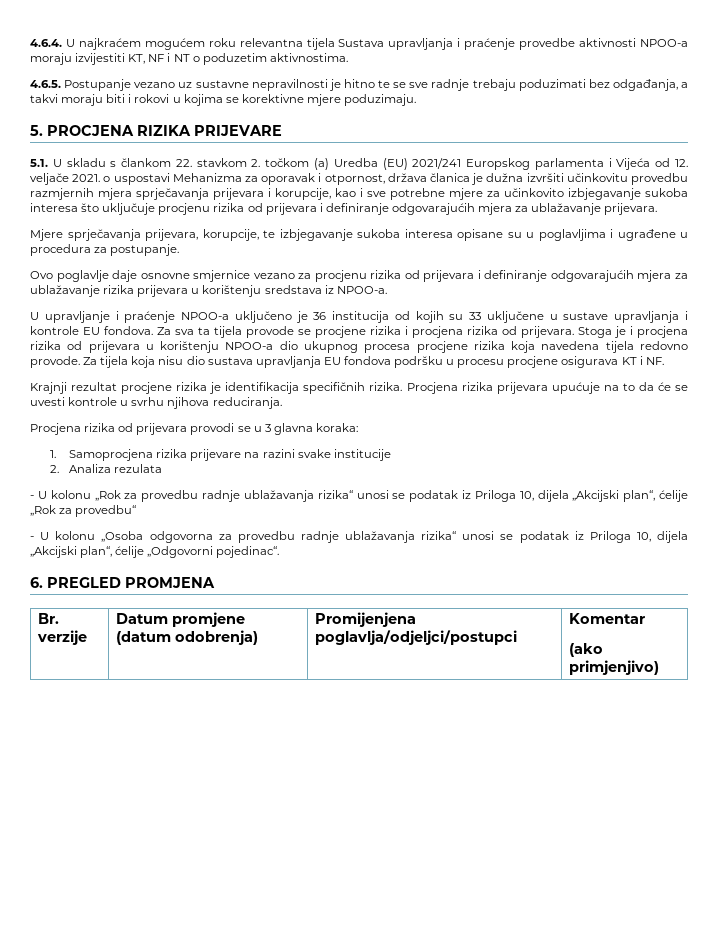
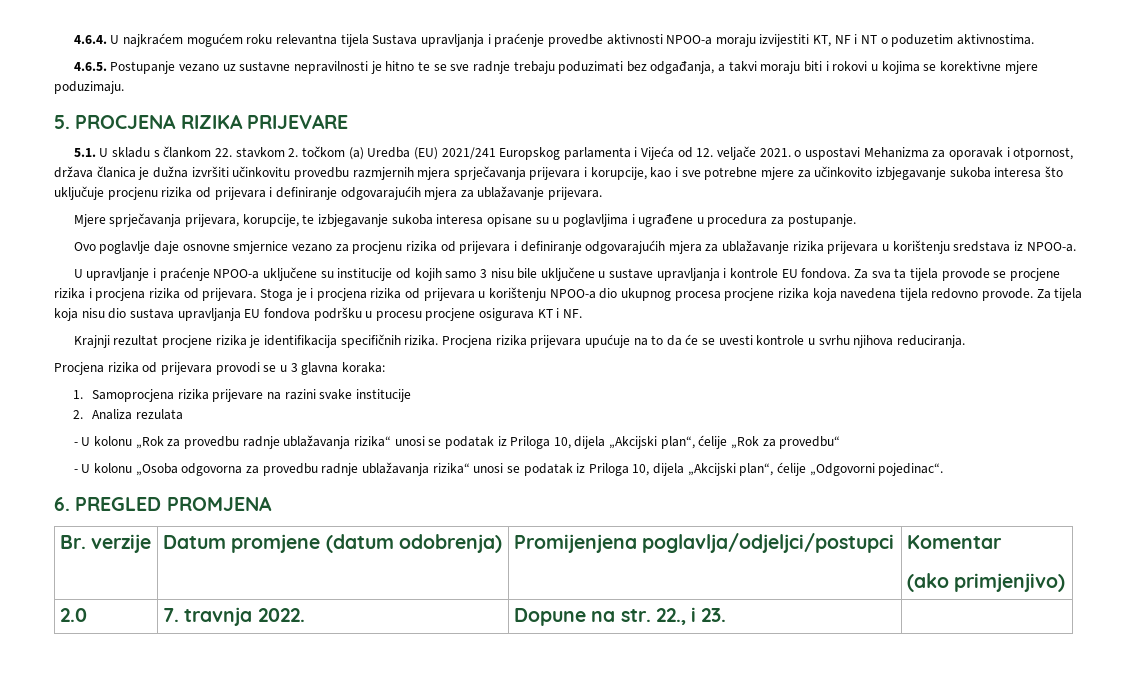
[234,311,482,323] uključeno je 36 institucija od kojih su 33 -> [263,267,538,281] uključene su institucije od kojih samo 3 nisu bile
(659, 667) none -> [60,608,88,622] [163,607,305,626] [514,607,727,626] // 2.0 | 7. travnja 2022. | Dopune na str. 22., i 23. |

